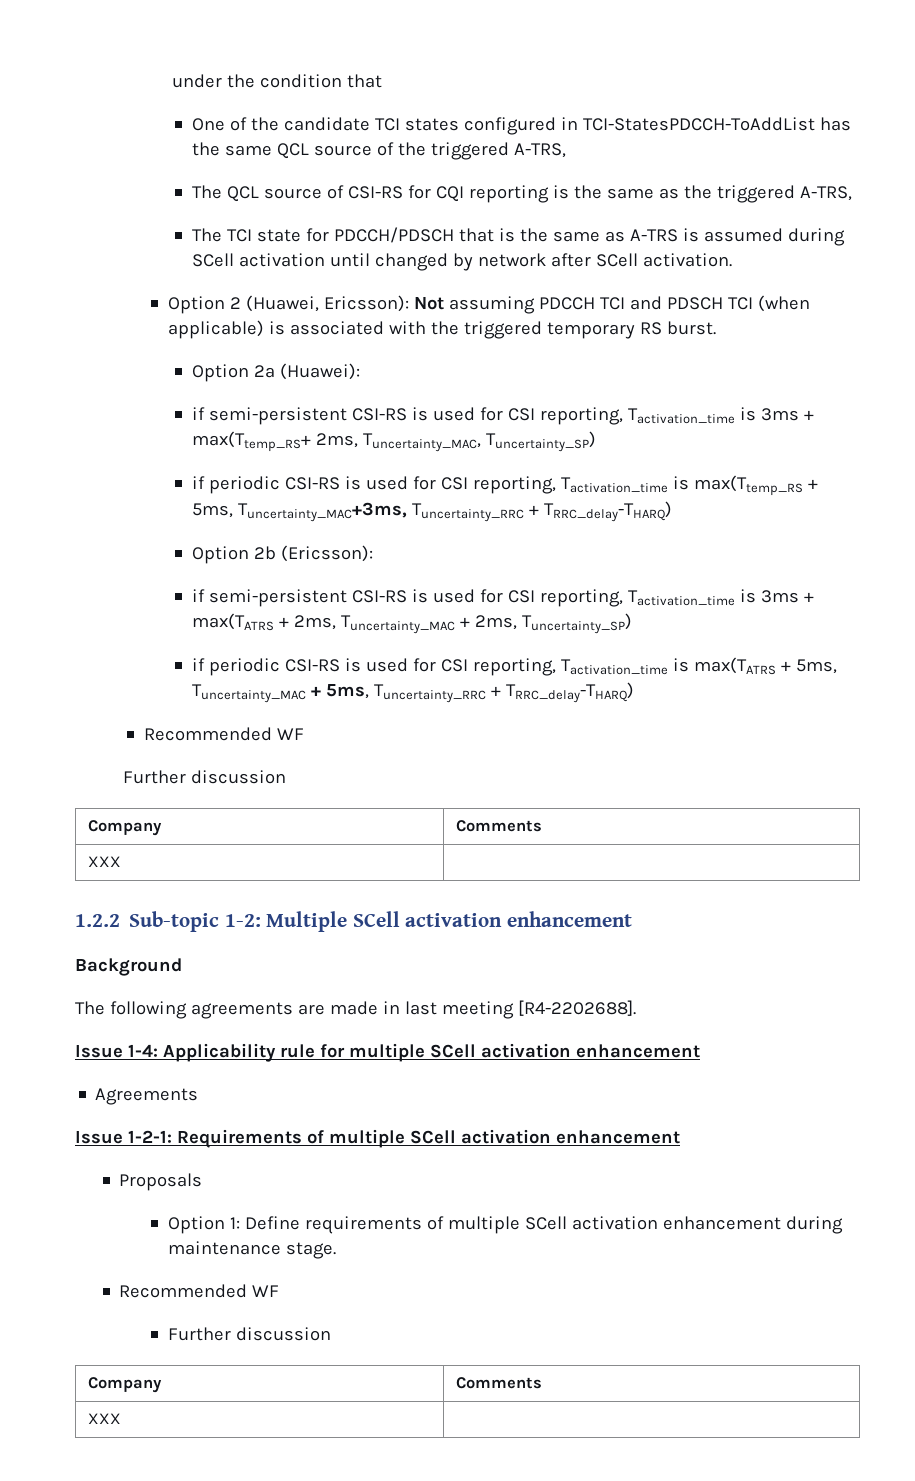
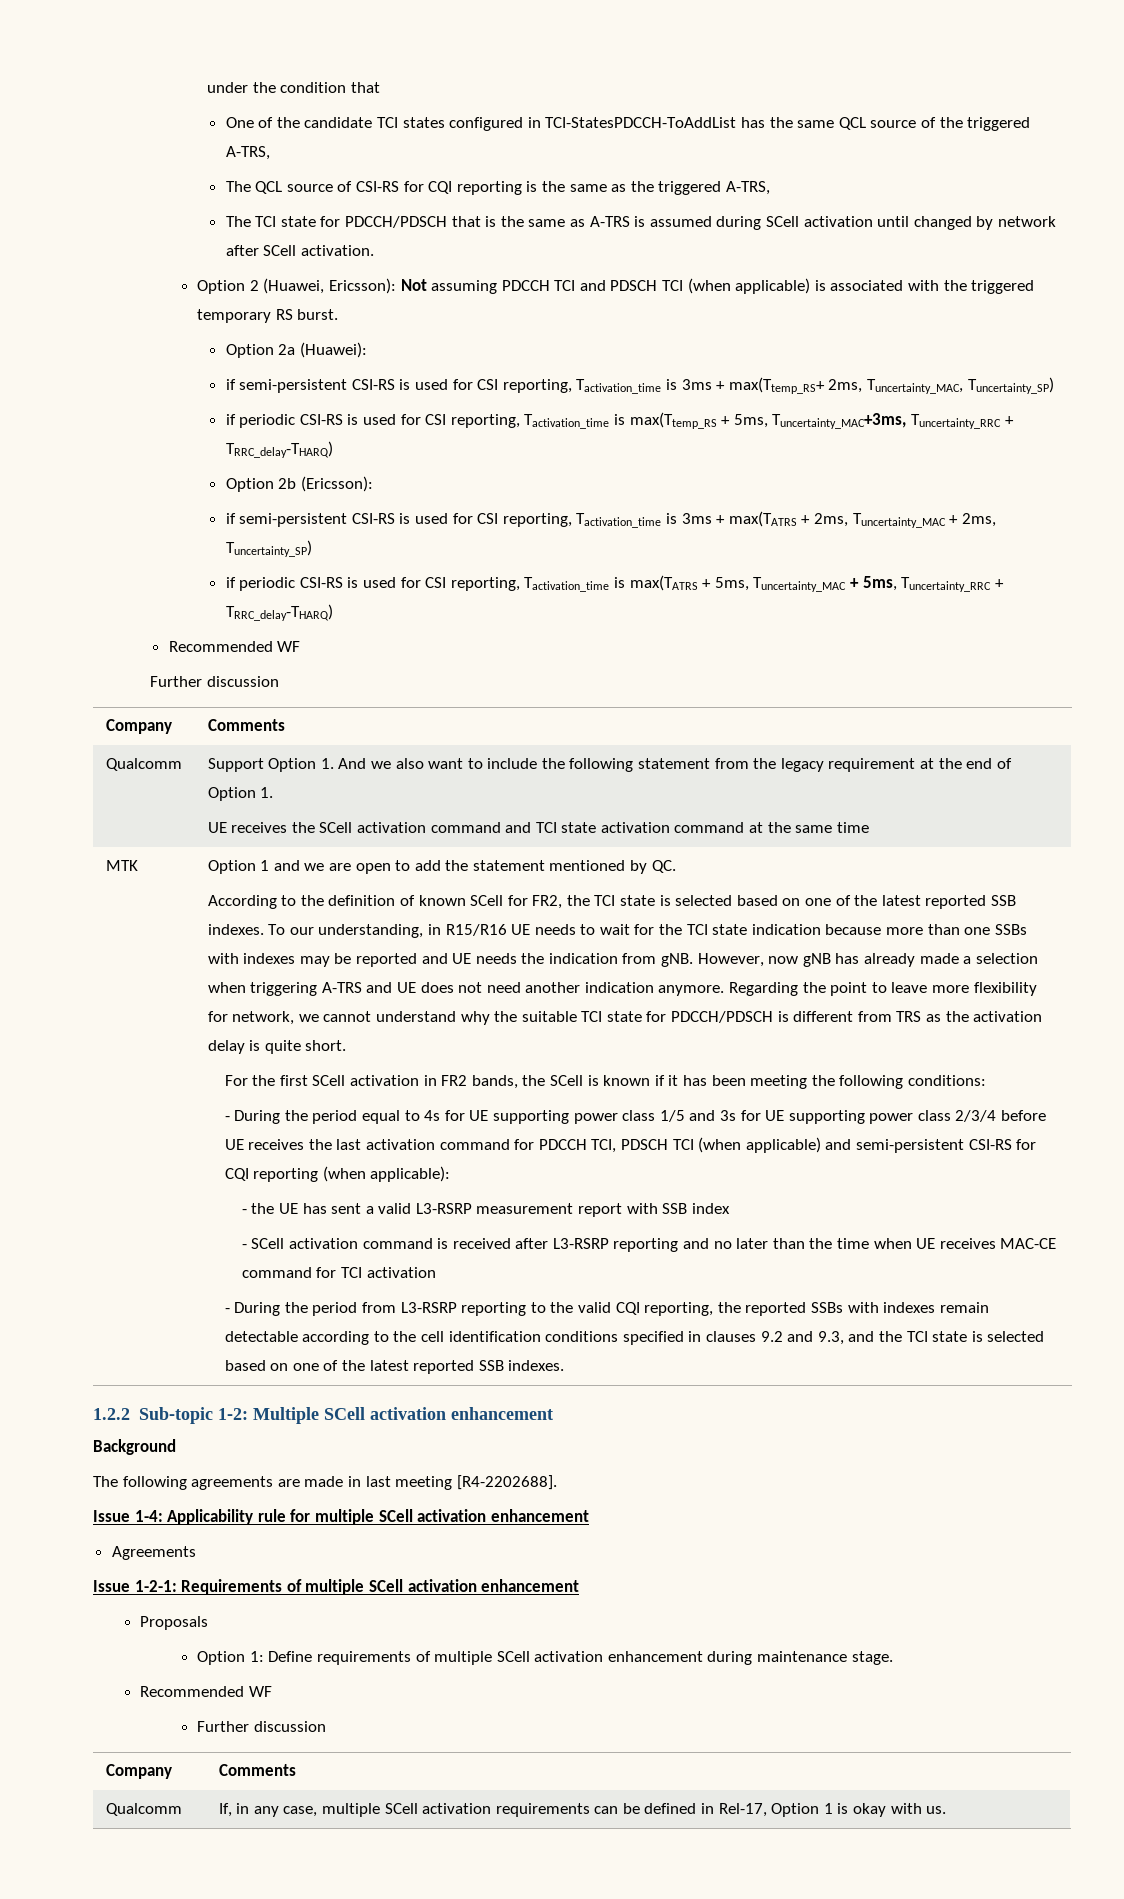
[88,856,122,867] XXX | -> [105,758,182,771] [207,758,1012,772] [207,787,274,801] [207,822,869,833] [105,860,138,871] [207,860,676,874] [207,895,1016,909] [207,924,1027,938] [207,953,1038,967] [207,982,1037,996] [207,1011,1043,1025] [207,1040,347,1054] [224,1075,986,1089] [224,1110,1047,1124] [224,1137,1037,1153] [224,1166,451,1182] [241,1203,730,1217] [241,1238,1057,1252] [241,1267,436,1278] [224,1302,989,1316] [224,1331,1045,1345] [224,1360,565,1374] Qualcomm | Support Option 1. And we also want to include the following statement from the legacy requirement at the end of Option 1. // UE receives the SCell activation command and TCI state activation command at the same time // MTK | Option 1 and we are open to add the statement mentioned by QC. // According to the definition of known SCell for FR2, the TCI state is selected based on one of the latest reported SSB indexes. To our understanding, in R15/R16 UE needs to wait for the TCI state indication because more than one SSBs with indexes may be reported and UE needs the indication from gNB. However, now gNB has already made a selection when triggering A-TRS and UE does not need another indication anymore. Regarding the point to leave more flexibility for network, we cannot understand why the suitable TCI state for PDCCH/PDSCH is different from TRS as the activation delay is quite short. // For the first SCell activation in FR2 bands, the SCell is known if it has been meeting the following conditions: // - During the period equal to 4s for UE supporting power class 1/5 and 3s for UE supporting power class 2/3/4 before UE receives the last activation command for PDCCH TCI, PDSCH TCI (when applicable) and semi-persistent CSI-RS for CQI reporting (when applicable): // - the UE has sent a valid L3-RSRP measurement report with SSB index // - SCell activation command is received after L3-RSRP reporting and no later than the time when UE receives MAC-CE command for TCI activation // - During the period from L3-RSRP reporting to the valid CQI reporting, the reported SSBs with indexes remain detectable according to the cell identification conditions specified in clauses 9.2 and 9.3, and the TCI state is selected based on one of the latest reported SSB indexes.
[88,1413,122,1424] XXX | -> [105,1803,182,1816] [218,1803,947,1817] Qualcomm | If, in any case, multiple SCell activation requirements can be defined in Rel-17, Option 1 is okay with us.

